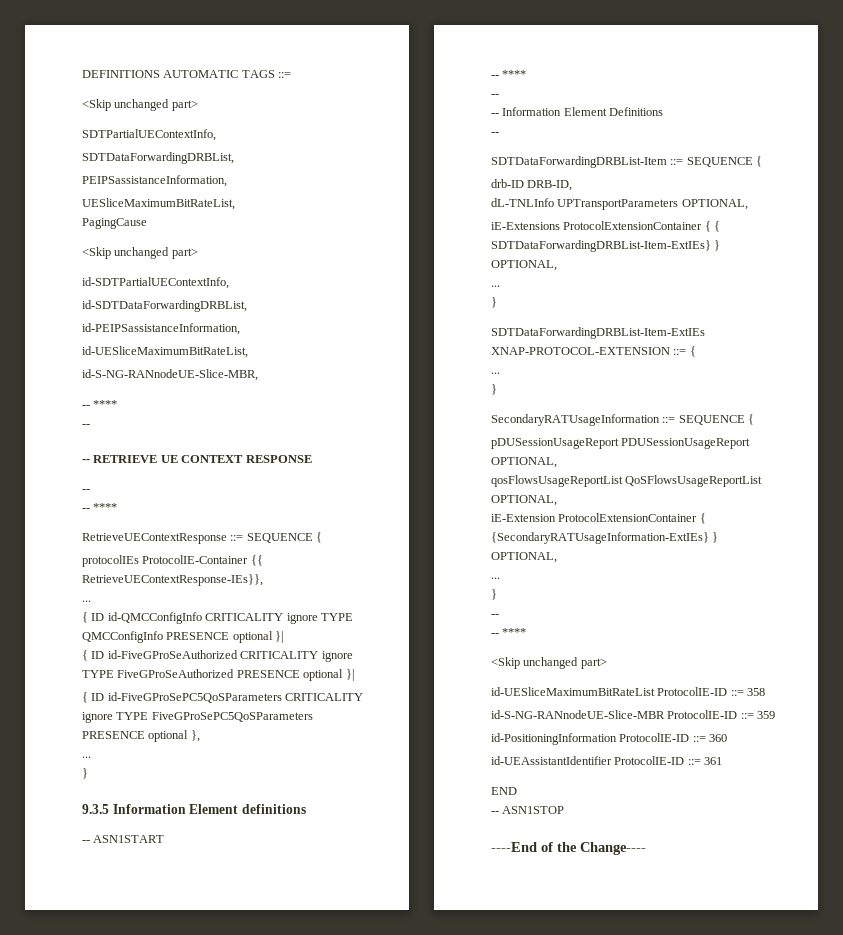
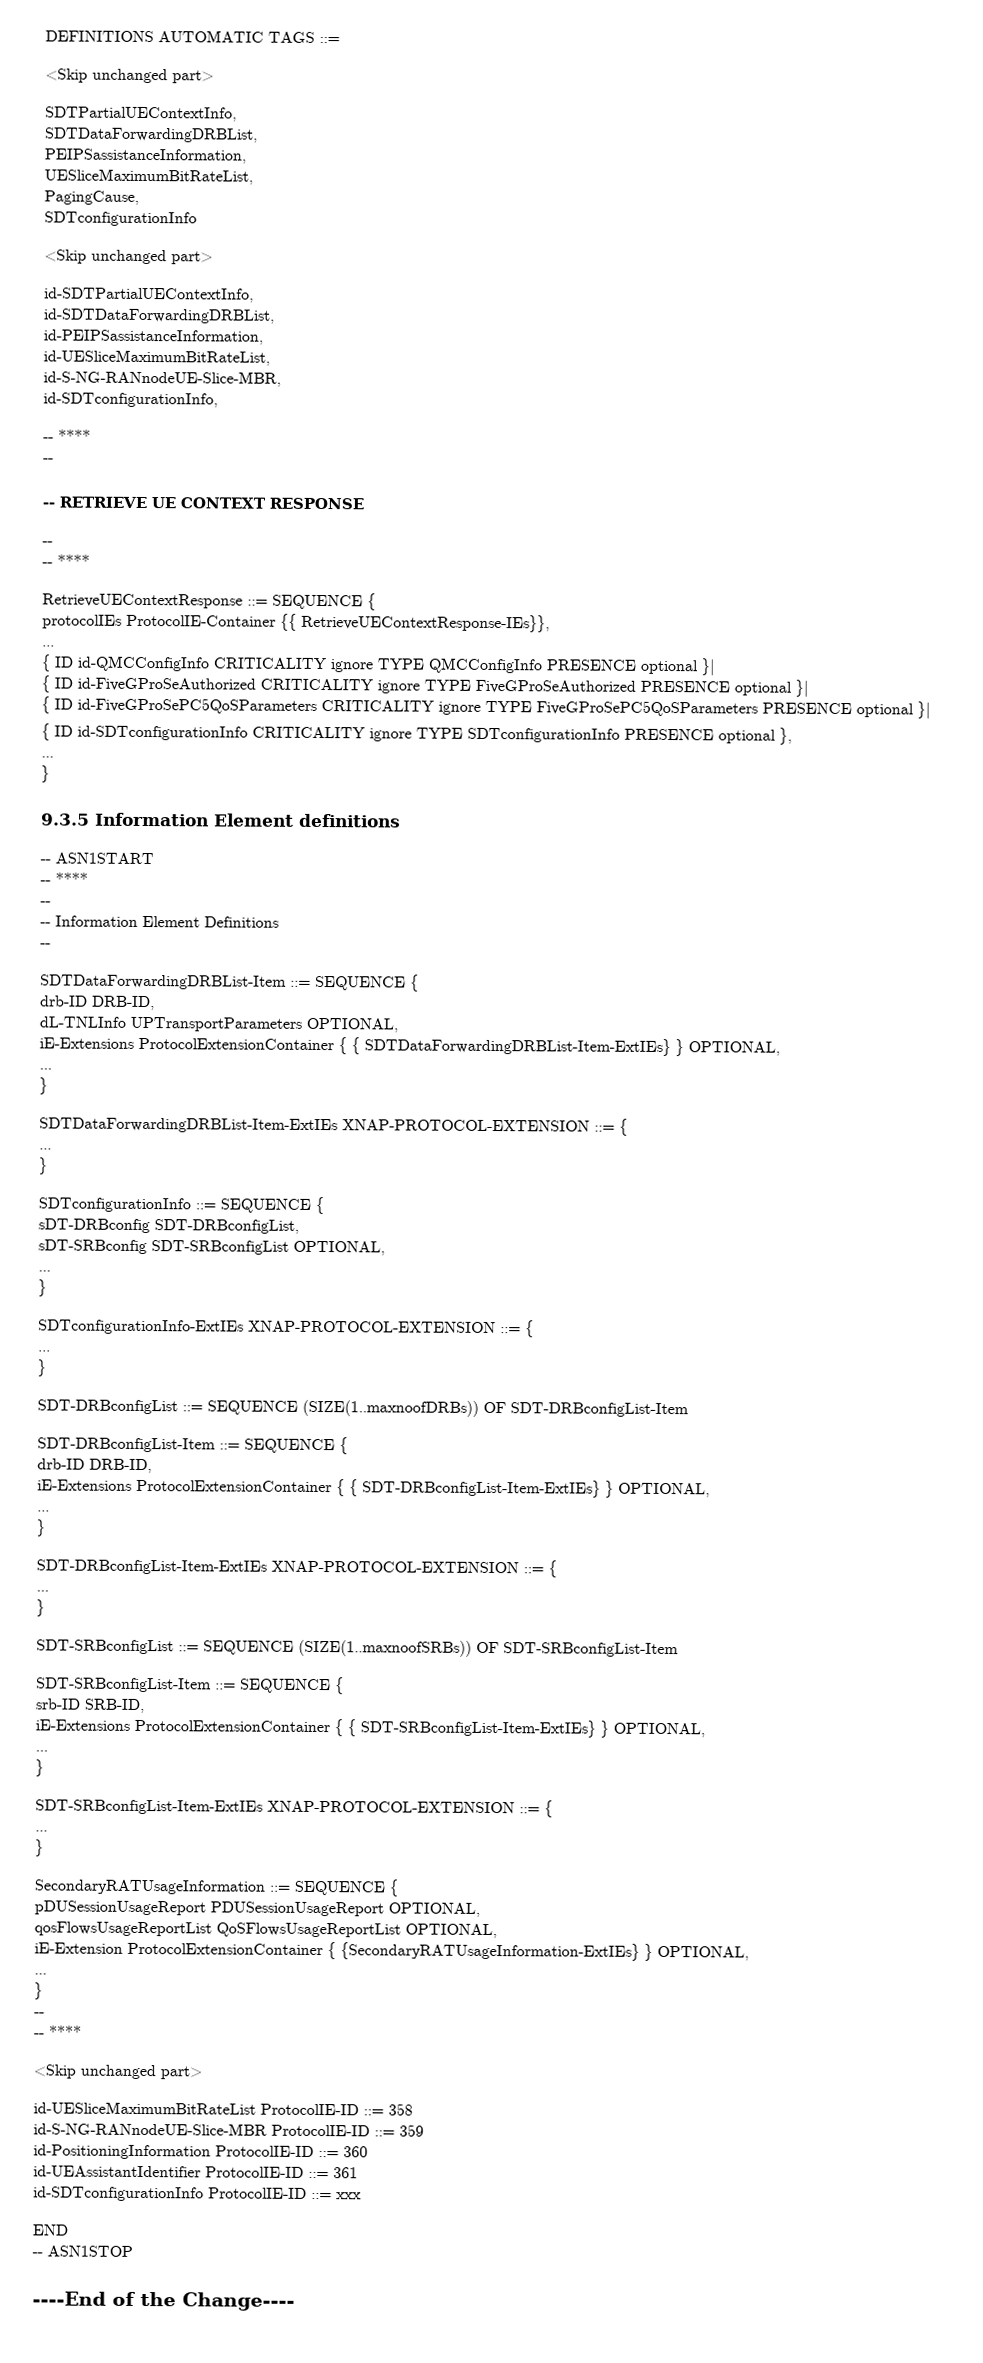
[82,218,147,229] PagingCause -> [44,190,139,205] [44,211,197,227] PagingCause, // SDTconfigurationInfo
(258, 375) none -> [43,392,218,408] // id-SDTconfigurationInfo,
(189, 736) none -> [917,701,930,719] [41,723,776,744] }| // { ID id-SDTconfigurationInfo CRITICALITY ignore TYPE SDTconfigurationInfo PRESENCE optional
(497, 389) none -> [38,1196,324,1215] [38,1218,299,1234] [38,1239,385,1256] [38,1270,51,1272] [38,1279,47,1297] [38,1319,534,1338] [38,1350,51,1352] [37,1359,46,1377] [37,1399,689,1418] [37,1437,348,1455] [37,1458,152,1474] [37,1479,710,1498] [37,1510,50,1512] [36,1519,46,1537] [36,1559,557,1578] [36,1590,49,1592] [36,1599,45,1617] [36,1639,679,1658] [36,1677,344,1695] [35,1698,145,1714] [35,1719,705,1738] [35,1750,48,1752] [35,1759,44,1777] [35,1799,553,1818] [35,1830,48,1832] [35,1839,44,1857] // SDTconfigurationInfo ::= SEQUENCE { // sDT-DRBconfig SDT-DRBconfigList, // sDT-SRBconfig SDT-SRBconfigList OPTIONAL, // ... // } // SDTconfigurationInfo-ExtIEs XNAP-PROTOCOL-EXTENSION ::= { // ... // } // SDT-DRBconfigList ::= SEQUENCE (SIZE(1..maxnoofDRBs)) OF SDT-DRBconfigList-Item // SDT-DRBconfigList-Item ::= SEQUENCE { // drb-ID DRB-ID, // iE-Extensions ProtocolExtensionContainer { { SDT-DRBconfigList-Item-ExtIEs} } OPTIONAL, // ... // } // SDT-DRBconfigList-Item-ExtIEs XNAP-PROTOCOL-EXTENSION ::= { // ... // } // SDT-SRBconfigList ::= SEQUENCE (SIZE(1..maxnoofSRBs)) OF SDT-SRBconfigList-Item // SDT-SRBconfigList-Item ::= SEQUENCE { // srb-ID SRB-ID, // iE-Extensions ProtocolExtensionContainer { { SDT-SRBconfigList-Item-ExtIEs} } OPTIONAL, // ... // } // SDT-SRBconfigList-Item-ExtIEs XNAP-PROTOCOL-EXTENSION ::= { // ... // }
(723, 761) none -> [33,2186,362,2202] // id-SDTconfigurationInfo ProtocolIE-ID ::= xxx

